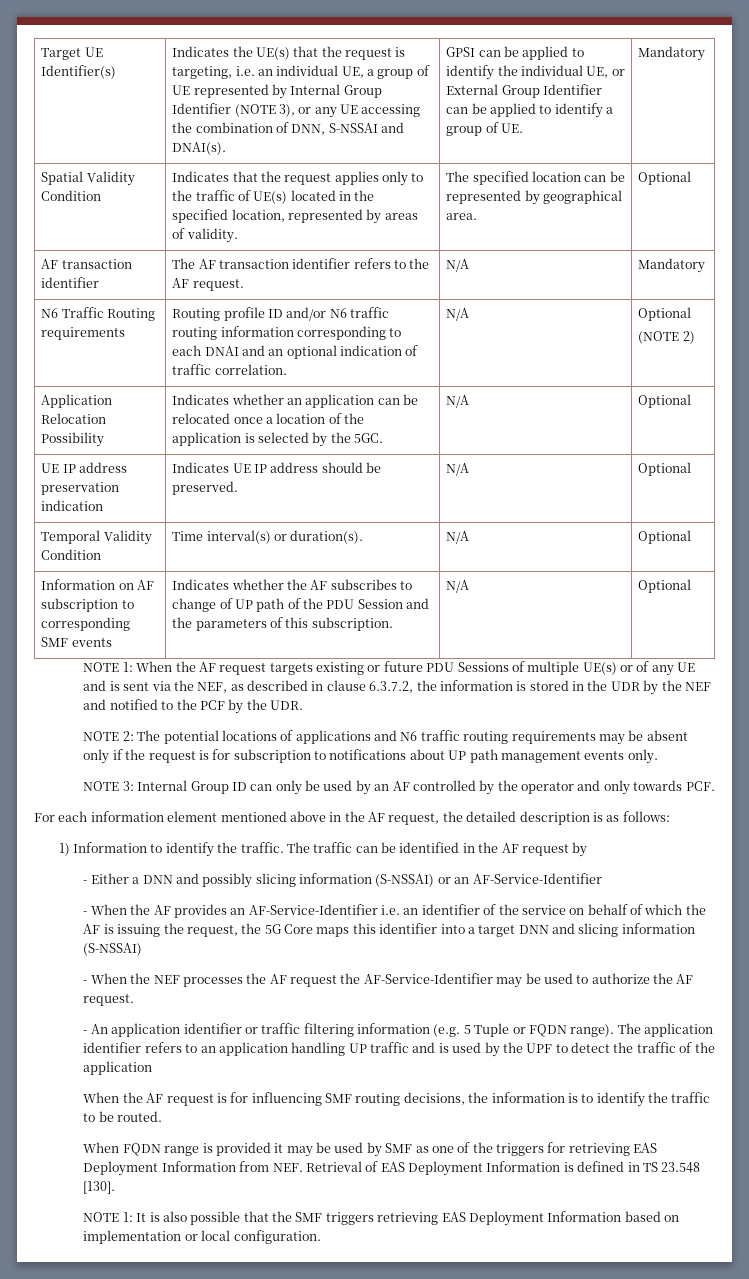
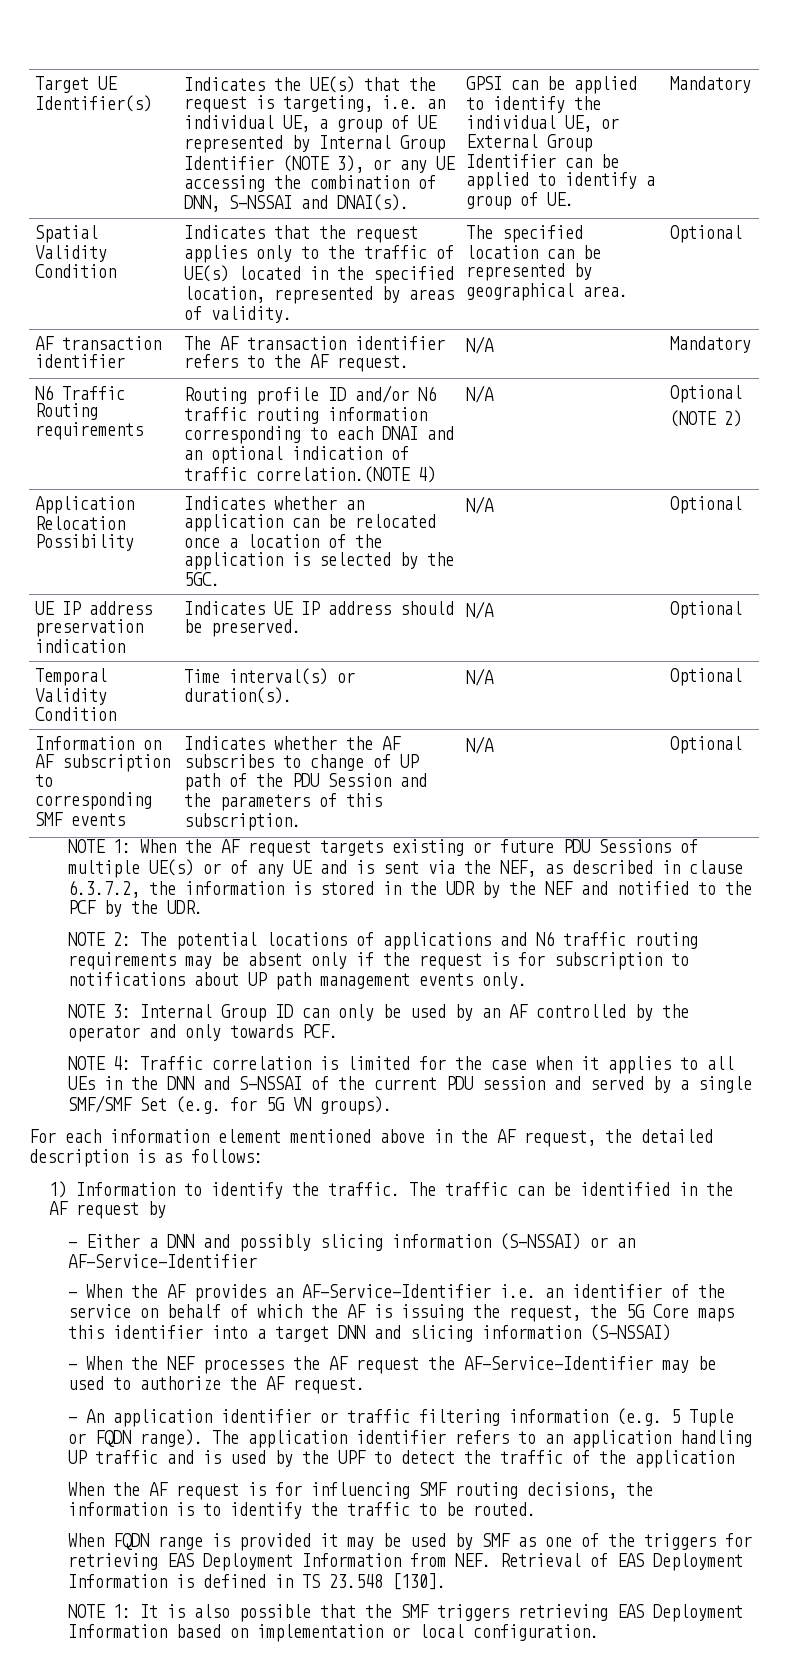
[214,364,287,375] correlation. -> [255,466,436,483] correlation.(NOTE 4)
(715, 786) none -> [68,1056,735,1074] [68,1076,753,1093] [68,1095,393,1115] // NOTE 4: Traffic correlation is limited for the case when it applies to all UEs in the DNN and S-NSSAI of the current PDU session and served by a single SMF/SMF Set (e.g. for 5G VN groups).

